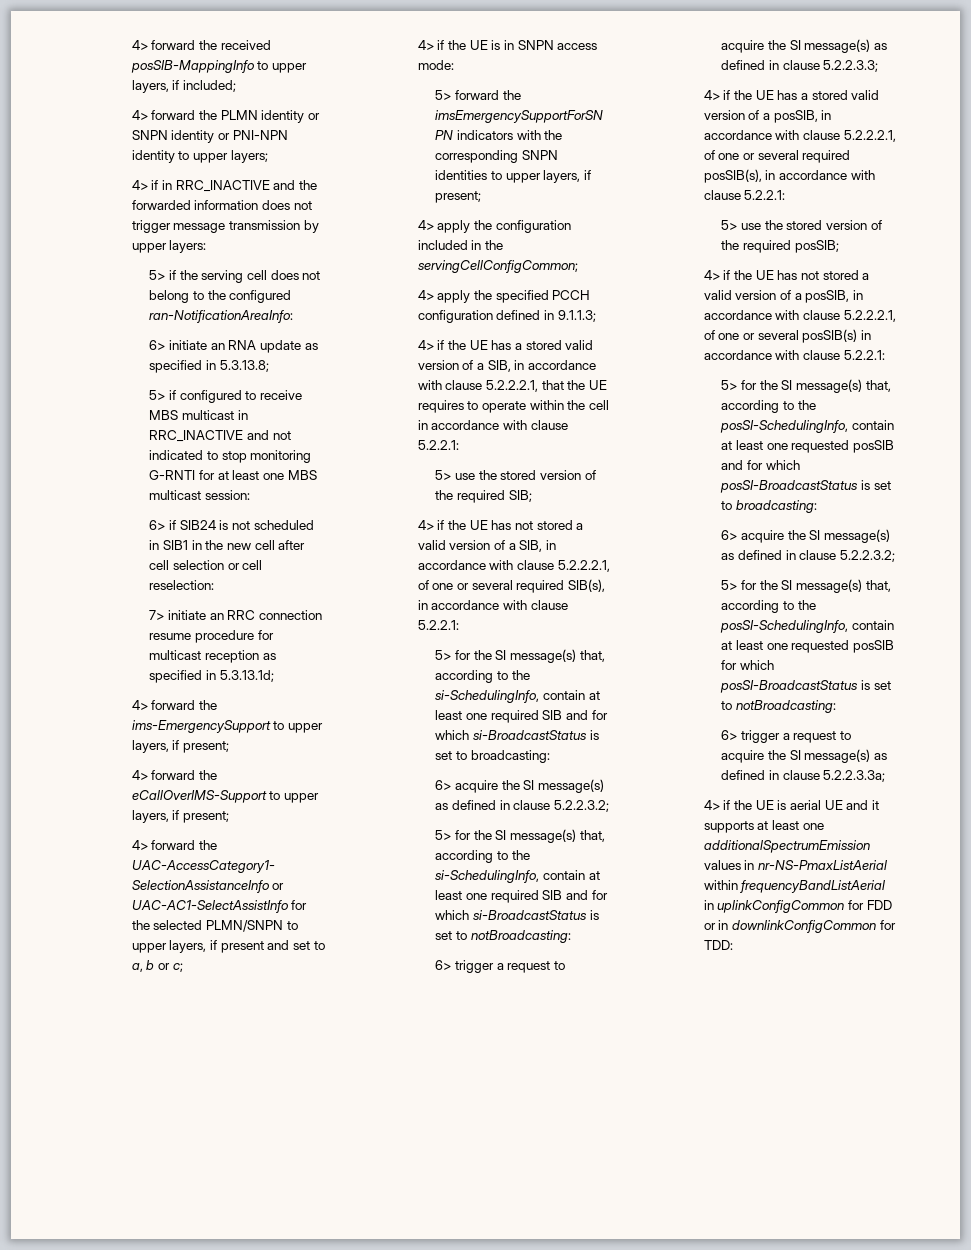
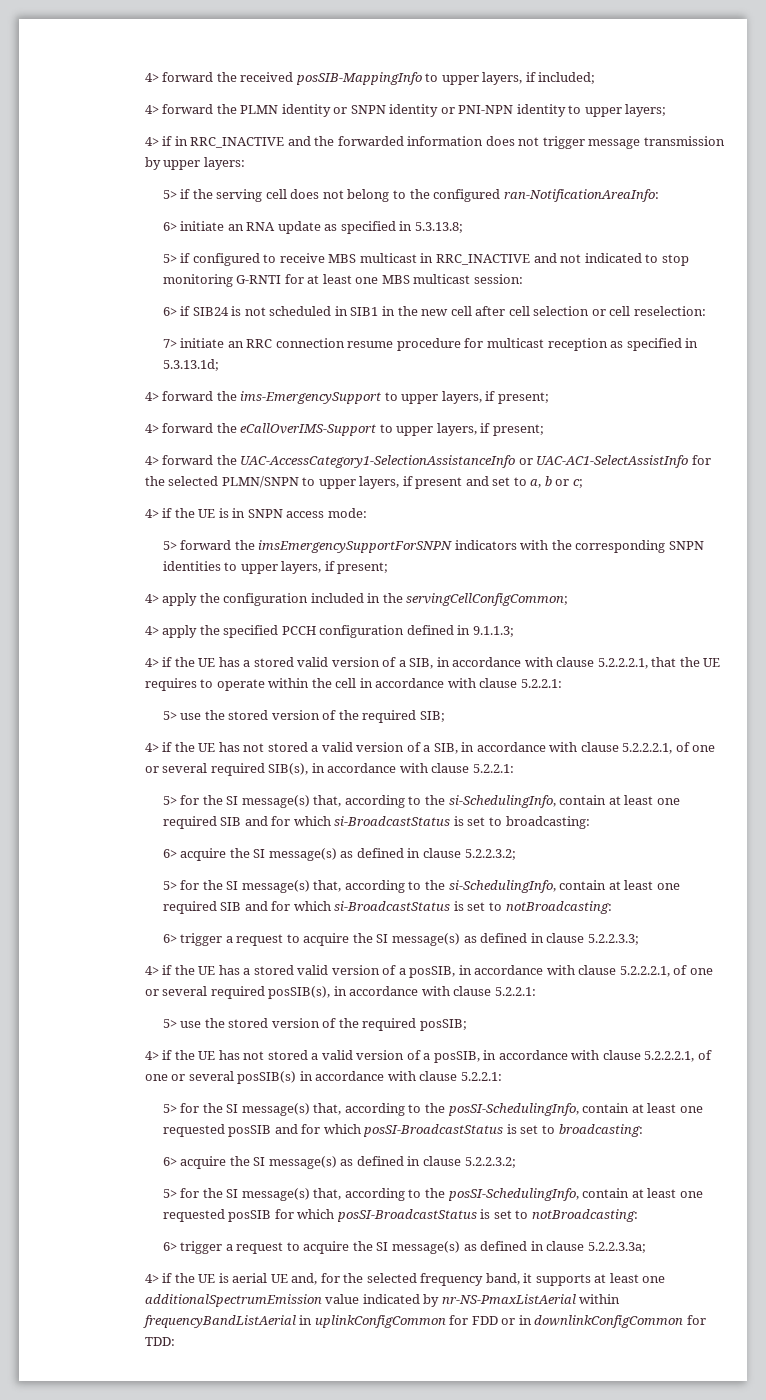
[846,800,869,810] and -> [291,1273,520,1286] and, for the selected frequency band,
[703,860,755,870] values in -> [325,1294,440,1307] value indicated by

